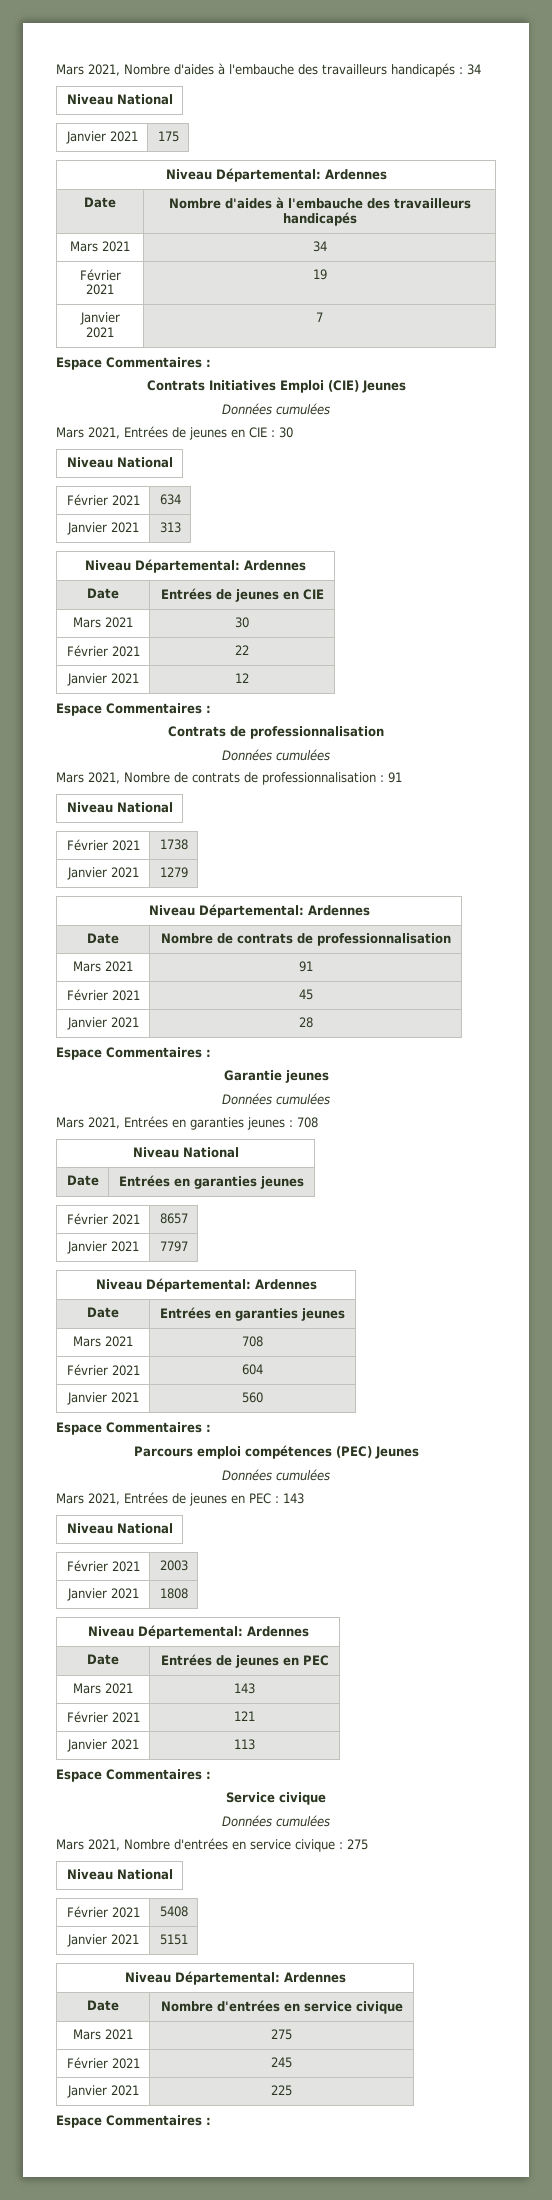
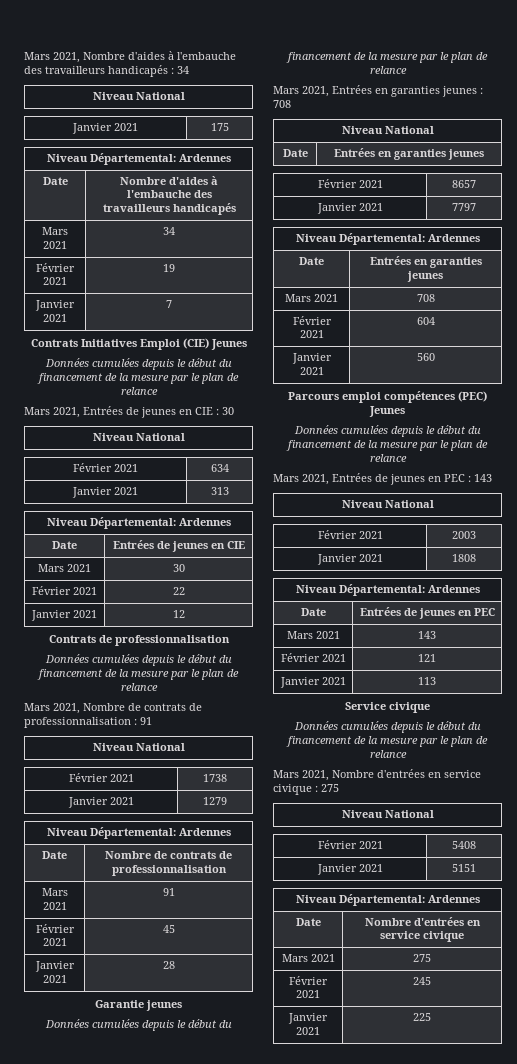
[56,357,211,370] // Espace Commentaires : -> (172, 304) none
(330, 409) none -> [141,358,232,370] [37,373,239,384] [120,387,158,395] depuis le début du financement de la mesure par le plan de relance
[56,703,211,716] // Espace Commentaires : -> (185, 614) none
(330, 755) none -> [141,654,232,666] [37,669,239,680] [120,683,158,691] depuis le début du financement de la mesure par le plan de relance
[56,1047,211,1060] // Espace Commentaires : -> (175, 965) none
(330, 1099) none -> [141,1019,232,1031] [286,52,488,63] [369,66,407,74] depuis le début du financement de la mesure par le plan de relance
[56,1422,211,1435] // Espace Commentaires : -> (435, 357) none
(330, 1475) none -> [390,425,481,437] [286,440,488,451] [369,454,407,462] depuis le début du financement de la mesure par le plan de relance
[56,1769,211,1782] // Espace Commentaires : -> (436, 681) none
(330, 1821) none -> [390,721,481,733] [286,736,488,747] [369,750,407,758] depuis le début du financement de la mesure par le plan de relance
[56,2115,211,2128] // Espace Commentaires : -> (431, 1017) none

